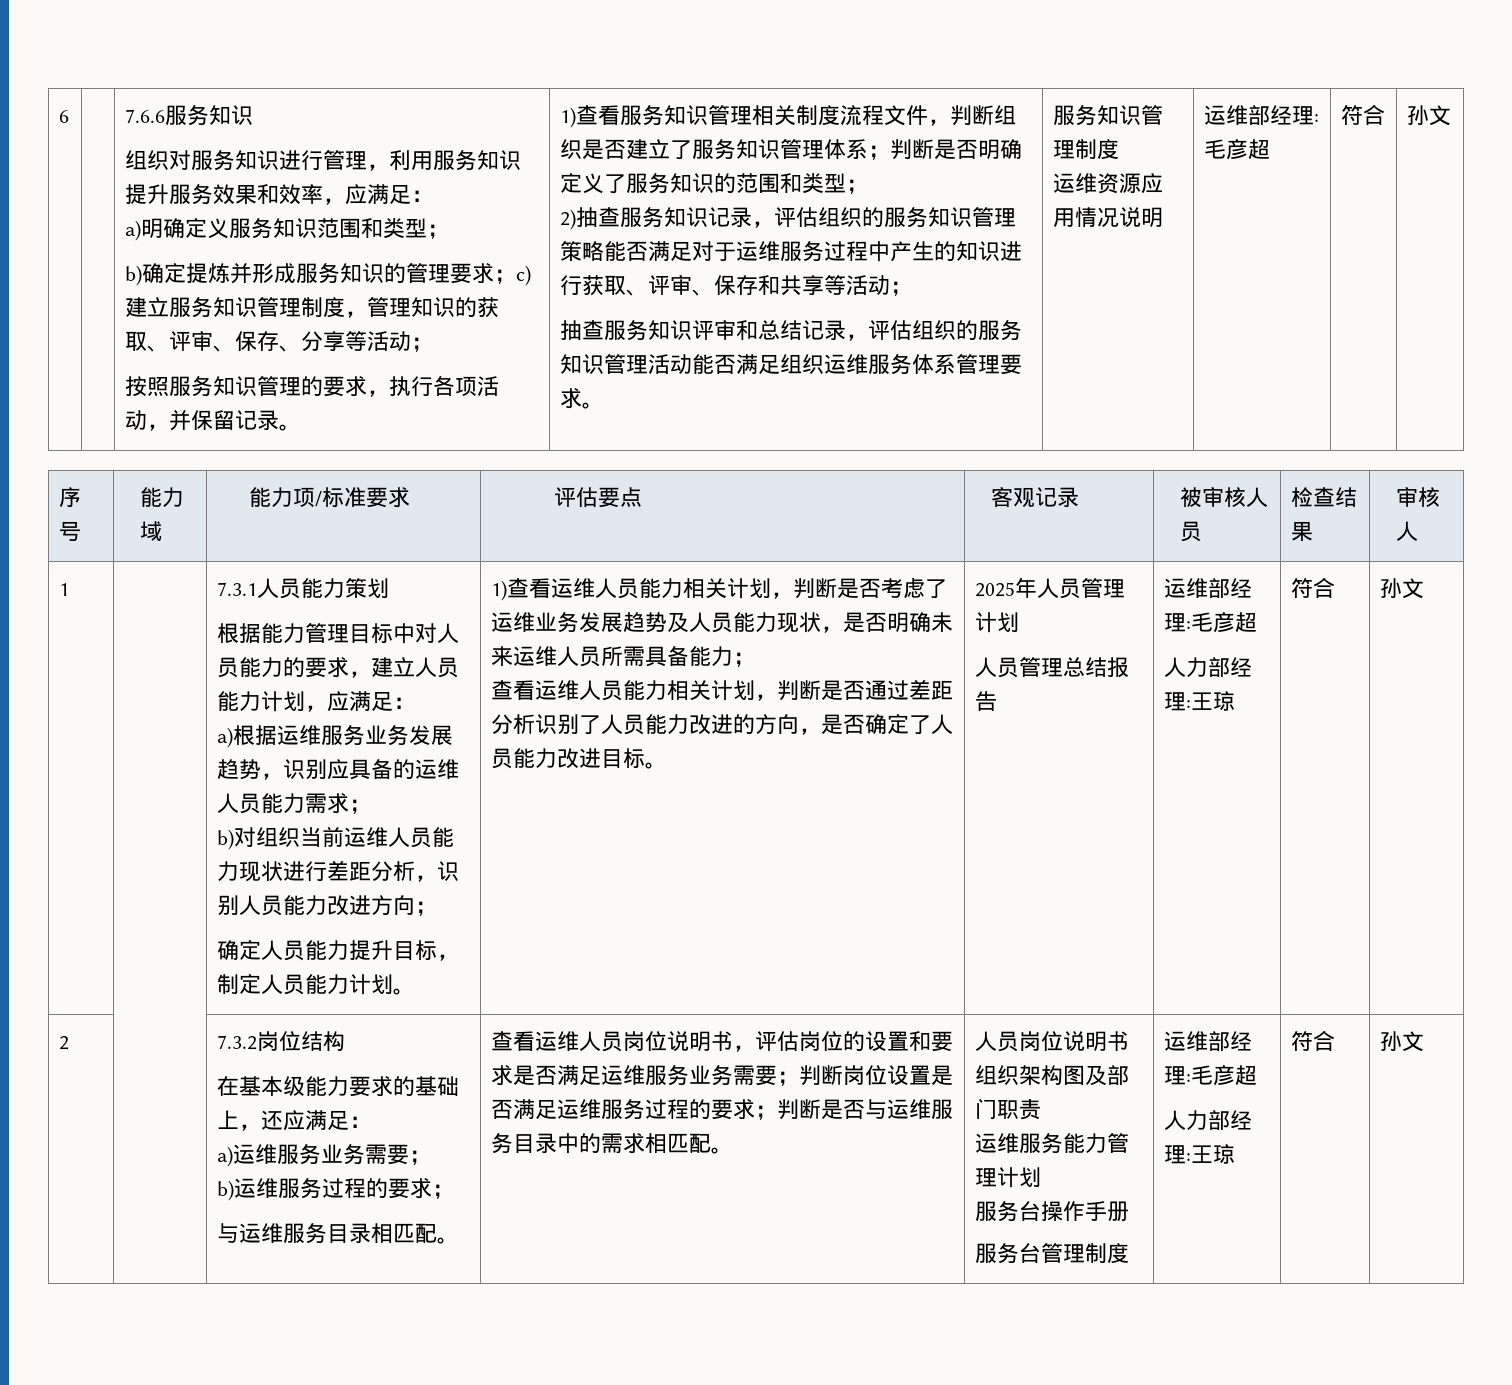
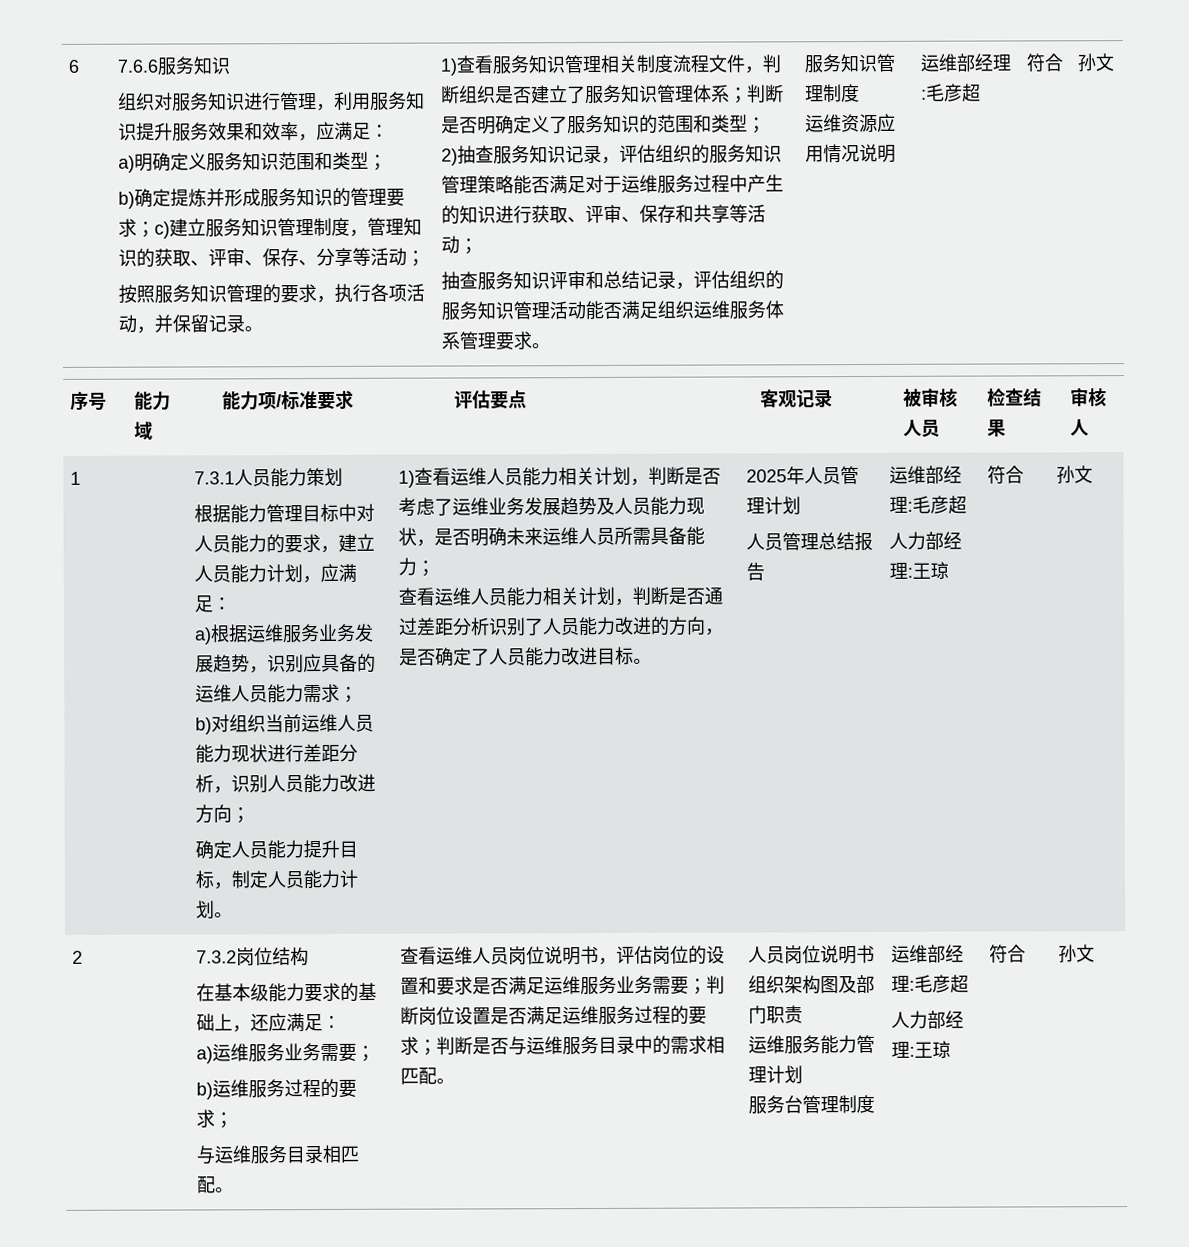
[975,1201,1130,1222] // 服务台操作手册 -> (804, 1074) none

